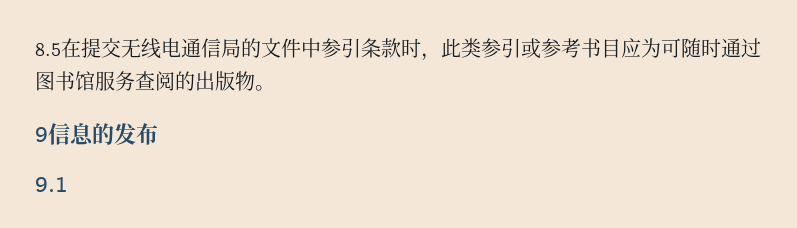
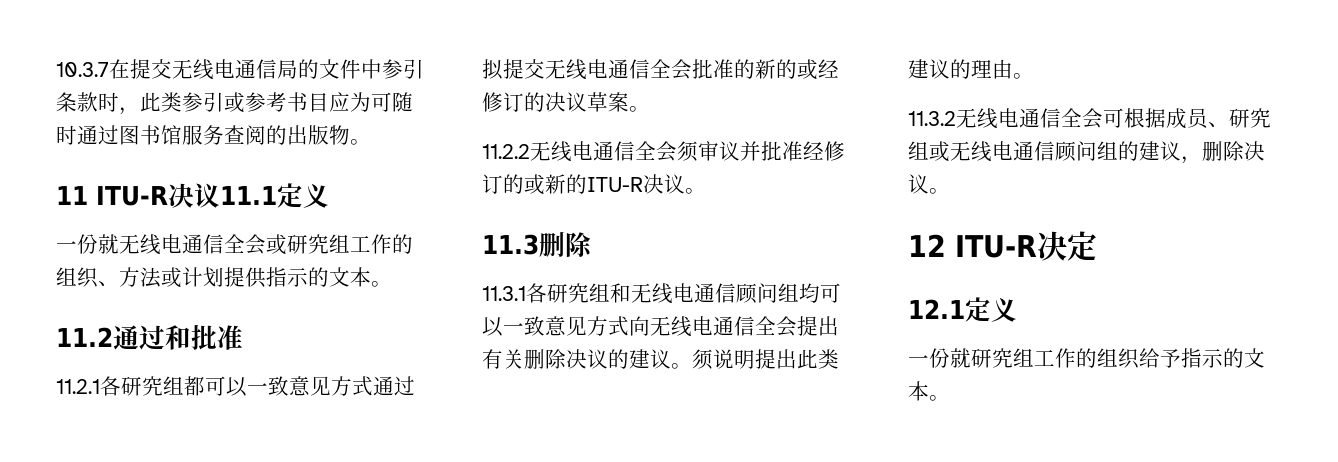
[35,43,61,56] 8.5 -> [56,62,109,77] 10.3.7
[35,123,158,145] [35,177,68,192] 9信息的发布 // 9.1 -> [56,183,329,208] [56,234,413,255] [56,267,392,288] [56,325,243,350] [56,376,415,397] [482,59,839,80] [482,92,650,112] [482,141,845,162] [482,174,706,195] [482,232,593,258] [482,283,841,304] [482,316,839,337] [482,349,839,370] [908,59,1034,79] [908,108,1271,129] [908,141,1265,164] [908,174,950,194] [908,231,1097,261] [908,297,1017,322] [908,348,1265,369] [908,381,950,401] 11 ITU-R决议11.1定义 // 一份就无线电通信全会或研究组工作的组织、方法或计划提供指示的文本。 // 11.2通过和批准 // 11.2.1各研究组都可以一致意见方式通过拟提交无线电通信全会批准的新的或经修订的决议草案。 // 11.2.2无线电通信全会须审议并批准经修订的或新的ITU-R决议。 // 11.3删除 // 11.3.1各研究组和无线电通信顾问组均可以一致意见方式向无线电通信全会提出有关删除决议的建议。须说明提出此类建议的理由。 // 11.3.2无线电通信全会可根据成员、研究组或无线电通信顾问组的建议，删除决议。 // 12 ITU-R决定 // 12.1定义 // 一份就研究组工作的组织给予指示的文本。

